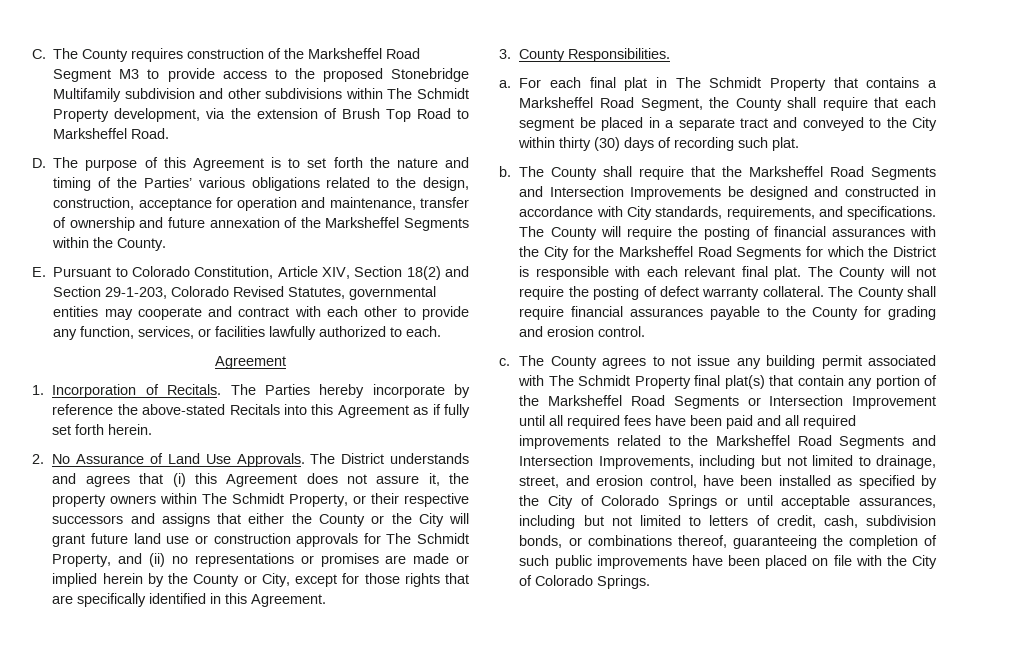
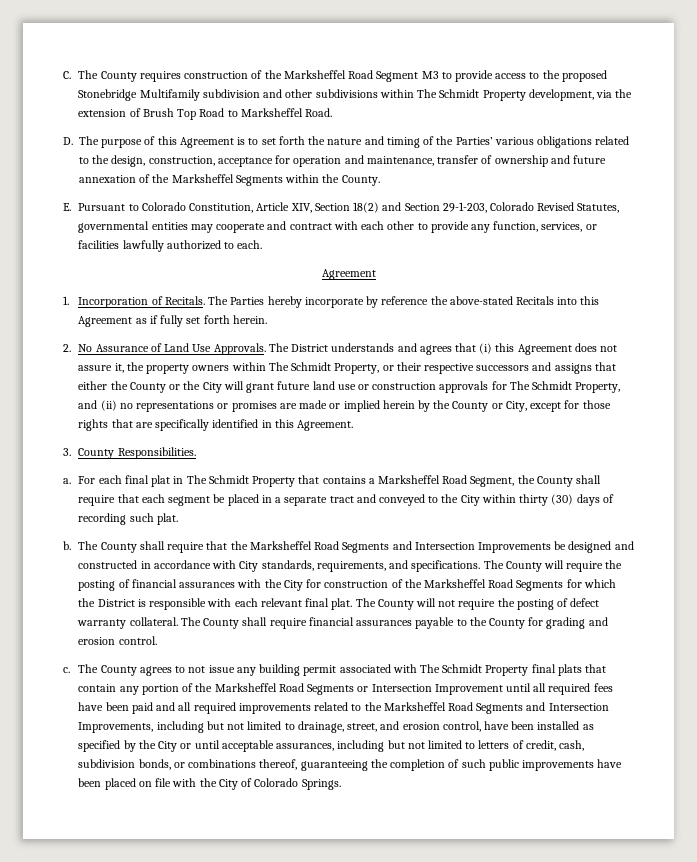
(590, 251) none -> [324,579,403,588] construction of
[724,375,765,389] plat(s) -> [557,664,582,676] plats
[580,495,717,509] of Colorado Springs -> (178, 746) none

